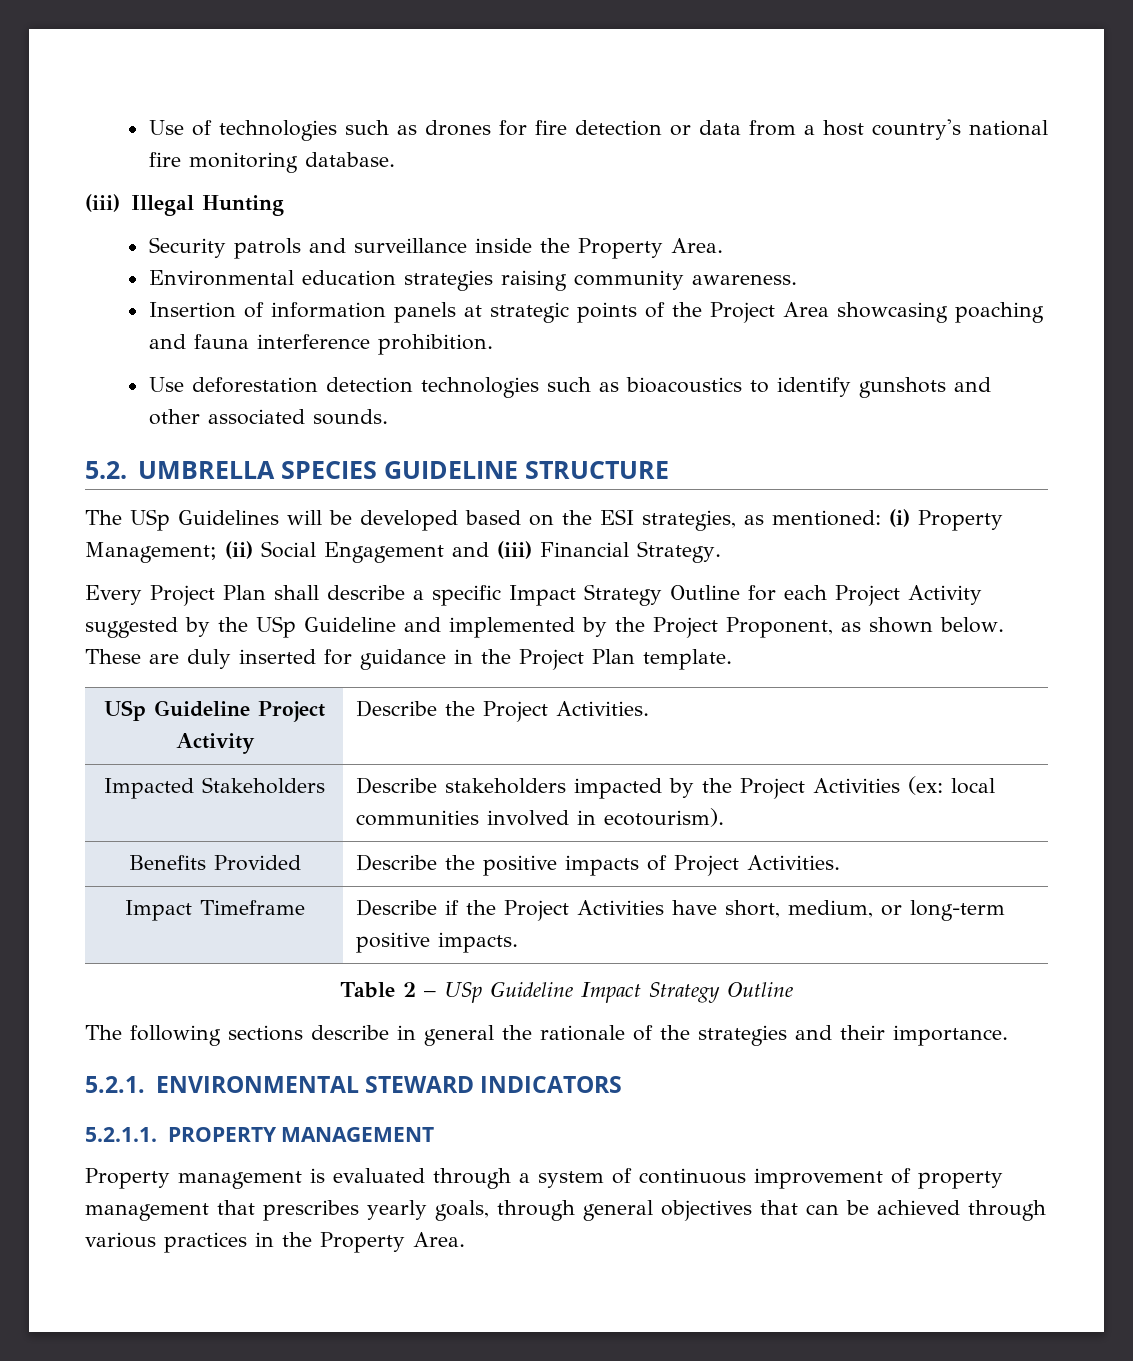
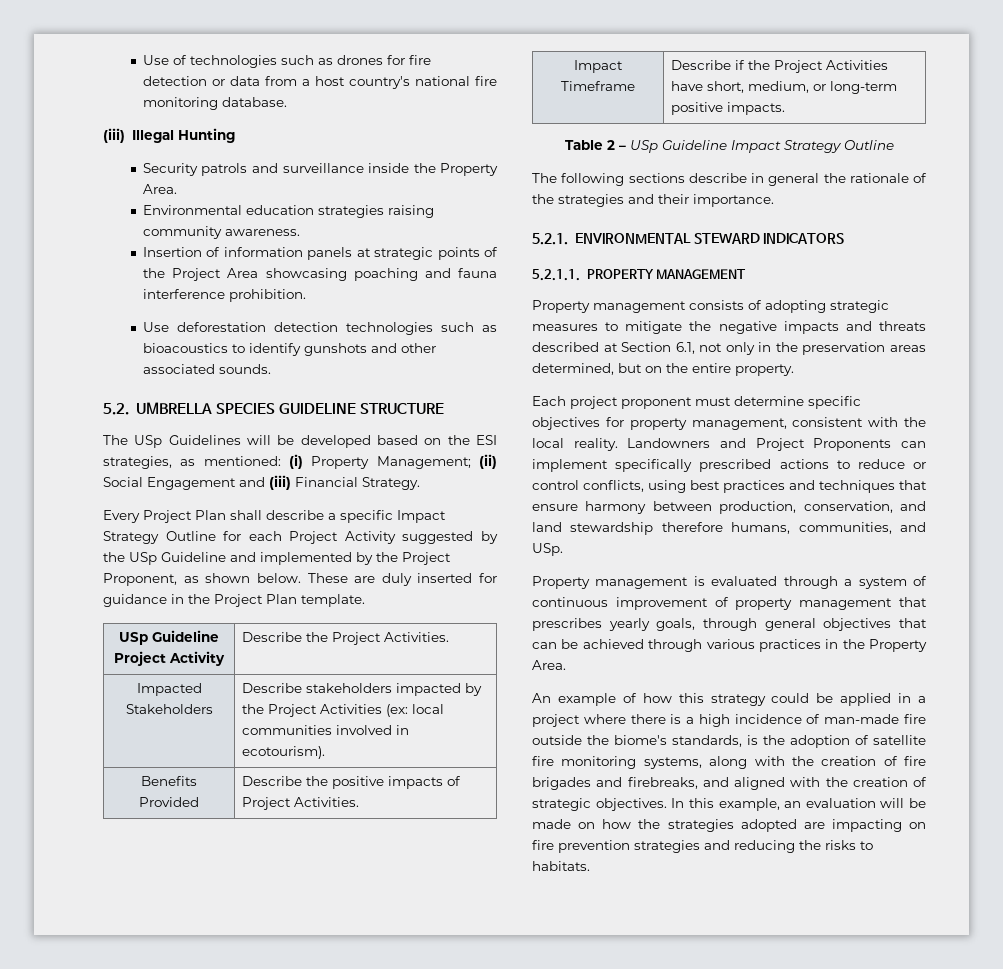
(435, 1134) none -> [532,300,889,313] [532,321,926,334] [532,342,926,355] [532,363,794,376] [532,396,861,409] [532,417,926,430] [532,438,926,451] [532,459,926,472] [532,480,927,493] [532,501,926,514] [532,522,926,535] [532,543,563,556] // Property management consists of adopting strategic measures to mitigate the negative impacts and threats described at Section 6.1, not only in the preservation areas determined, but on the entire property. // Each project proponent must determine specific objectives for property management, consistent with the local reality. Landowners and Project Proponents can implement specifically prescribed actions to reduce or control conflicts, using best practices and techniques that ensure harmony between production, conservation, and land stewardship therefore humans, communities, and USp.
(465, 1239) none -> [532,693,926,706] [532,714,926,727] [532,735,926,748] [532,756,926,769] [532,777,927,790] [532,798,926,811] [532,819,926,832] [532,840,873,853] [532,861,590,871] // An example of how this strategy could be applied in a project where there is a high incidence of man-made fire outside the biome's standards, is the adoption of satellite fire monitoring systems, along with the creation of fire brigades and firebreaks, and aligned with the creation of strategic objectives. In this example, an evaluation will be made on how the strategies adopted are impacting on fire prevention strategies and reducing the risks to habitats.

